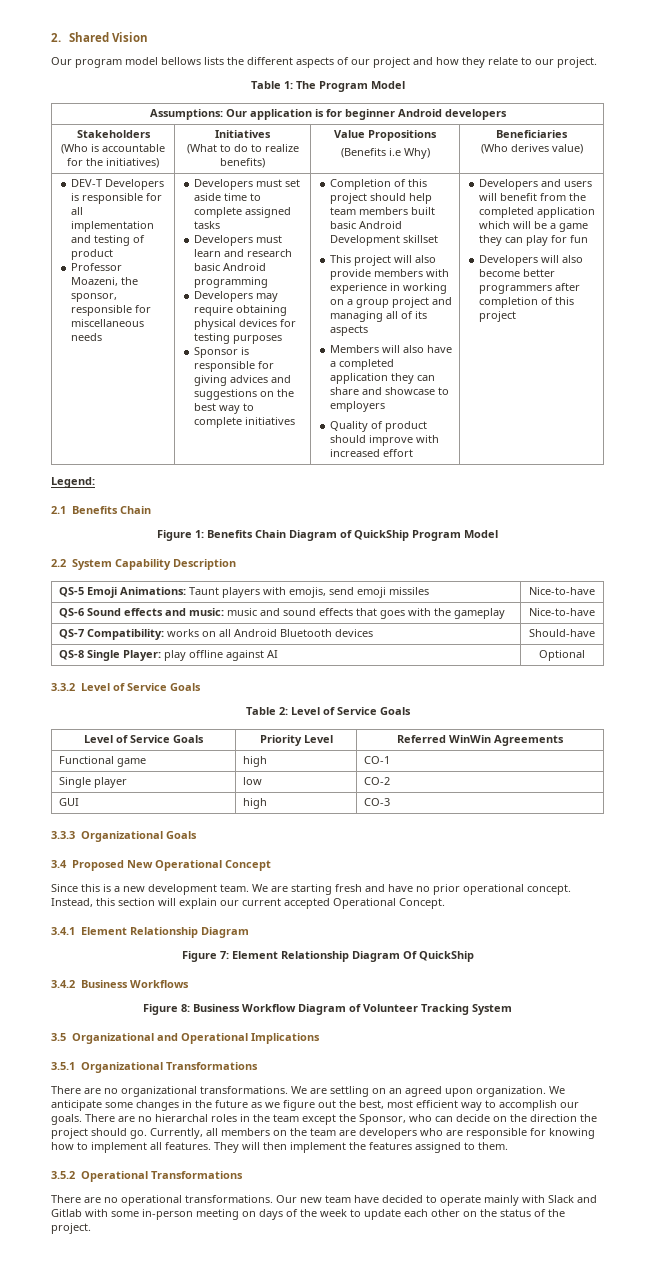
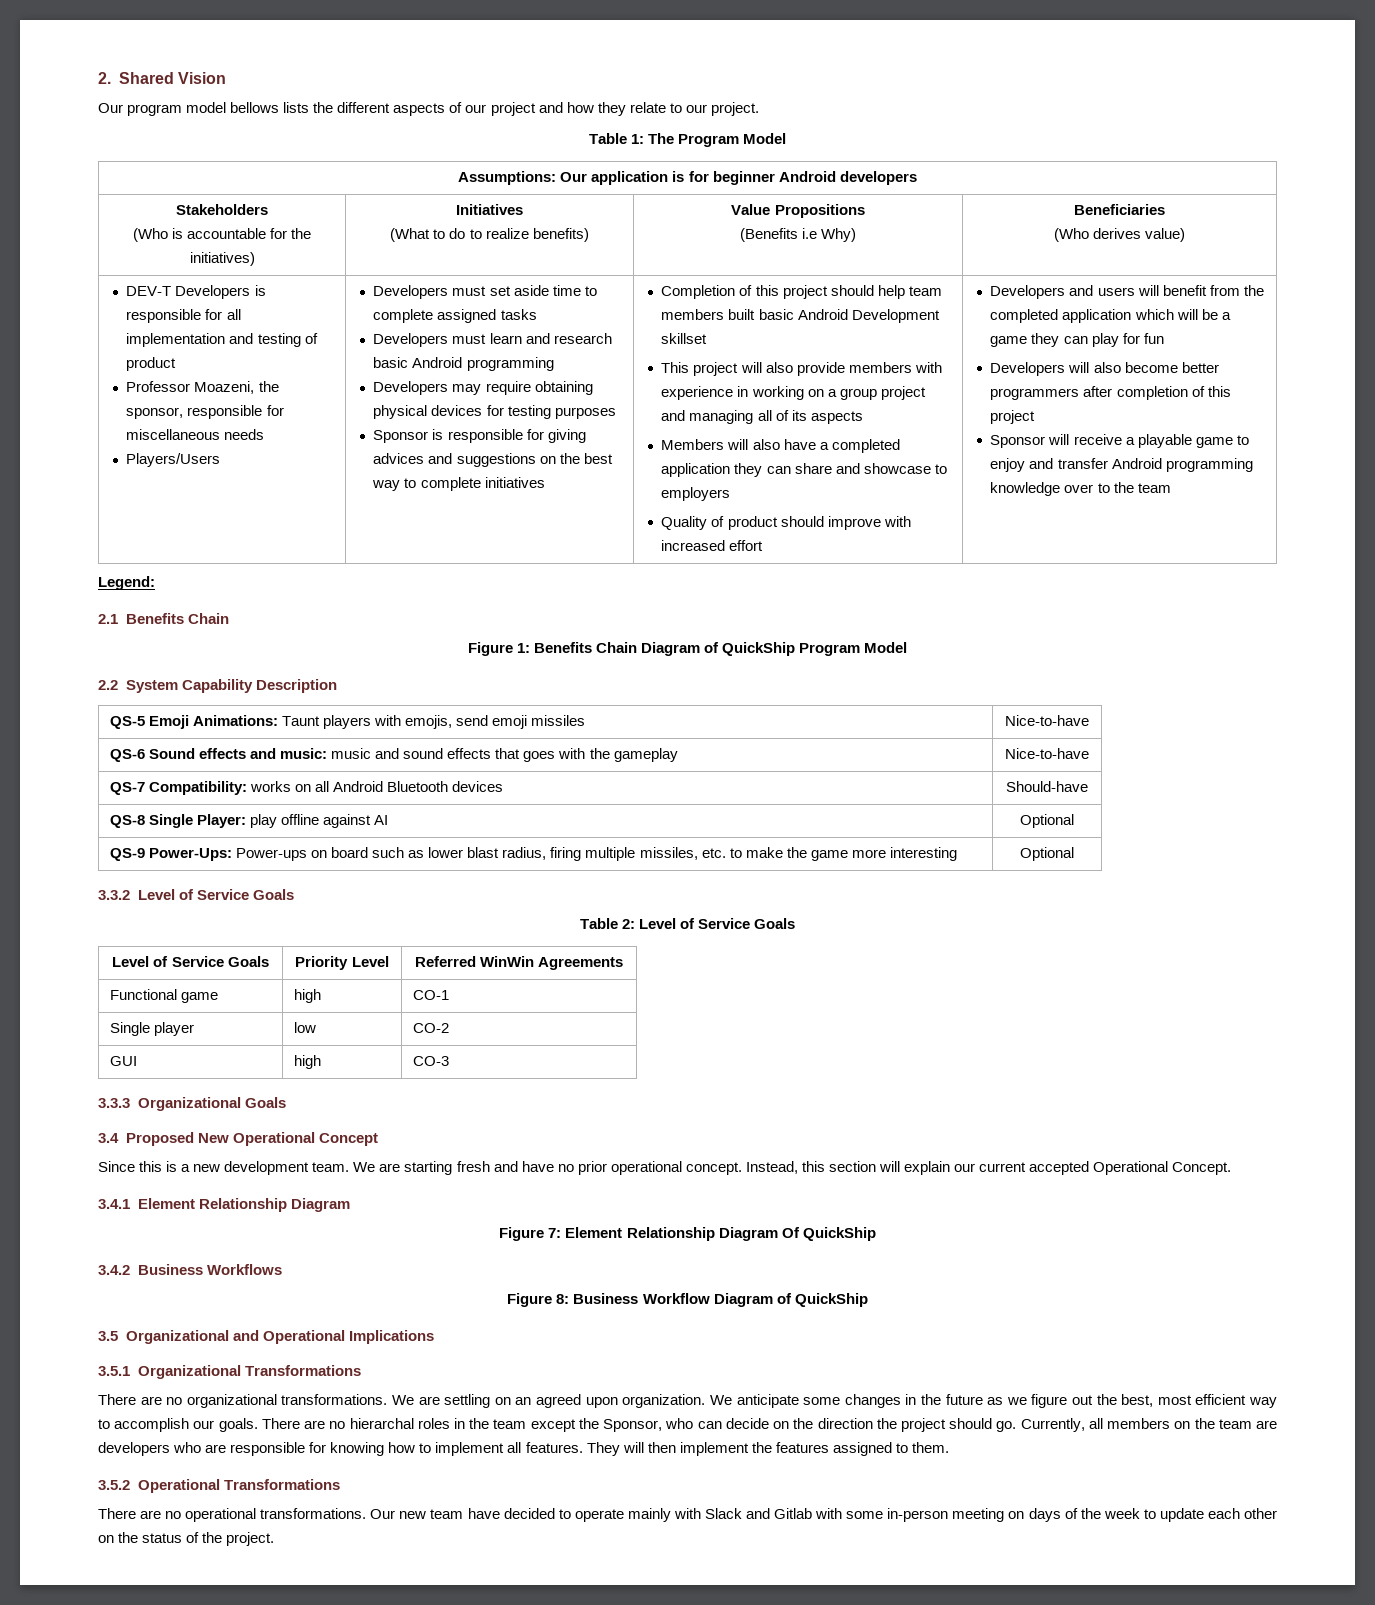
(102, 337) none -> [126,453,221,467] // Players/Users
(516, 316) none -> [990,434,1249,448] [990,458,1253,472] [990,482,1171,496] // Sponsor will receive a playable game to enjoy and transfer Android programming knowledge over to the team
(585, 655) none -> [109,847,957,861] [1020,847,1074,861] // QS-9 Power-Ups: Power-ups on board such as lower blast radius, firing multiple missiles, etc. to make the game more interesting | Optional
[363,1004,512,1015] Volunteer Tracking System -> [794,1293,868,1307] QuickShip

